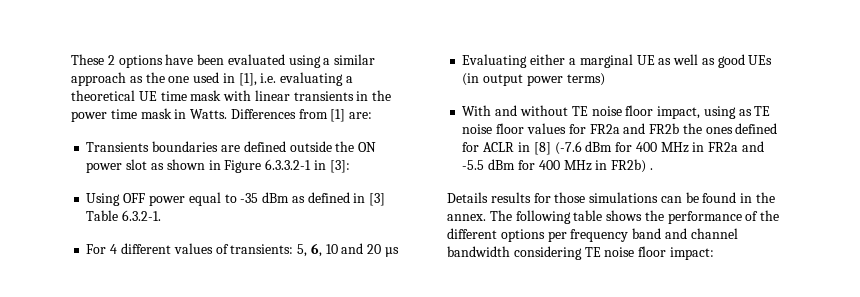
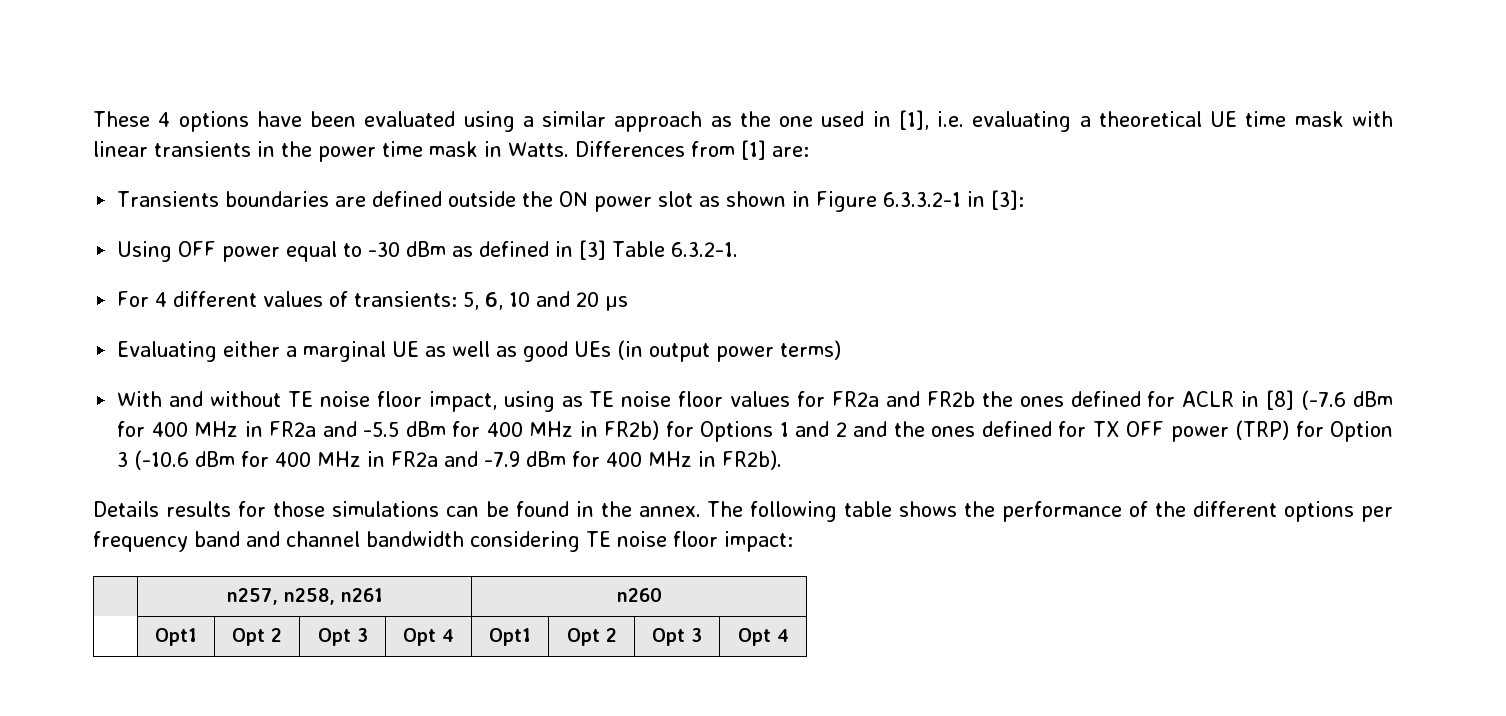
[107,55,115,65] 2 -> [158,112,171,127] 4
[240,193,259,203] -35 -> [368,242,401,257] -30
[649,168,653,170] . -> [665,420,1394,442] [117,450,783,470] for Options 1 and 2 and the ones defined for TX OFF power (TRP) for Option 3 (-10.6 dBm for 400 MHz in FR2a and -7.9 dBm for 400 MHz in FR2b).
(714, 253) none -> [226,588,383,605] [616,588,662,602] [155,628,197,646] [232,628,282,646] [317,628,368,646] [403,628,454,646] [489,628,531,646] [566,628,617,646] [652,628,702,646] [737,628,789,646] // | n257, n258, n261 | n260 // | Opt1 | Opt 2 | Opt 3 | Opt 4 | Opt1 | Opt 2 | Opt 3 | Opt 4

